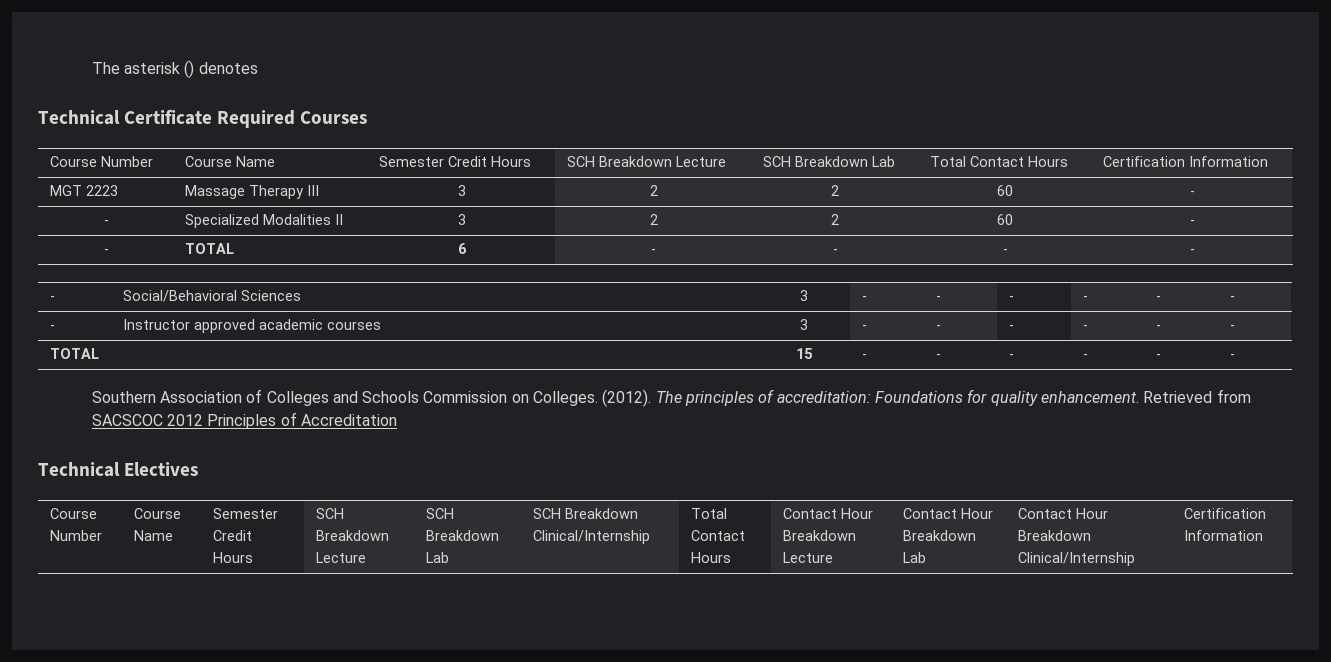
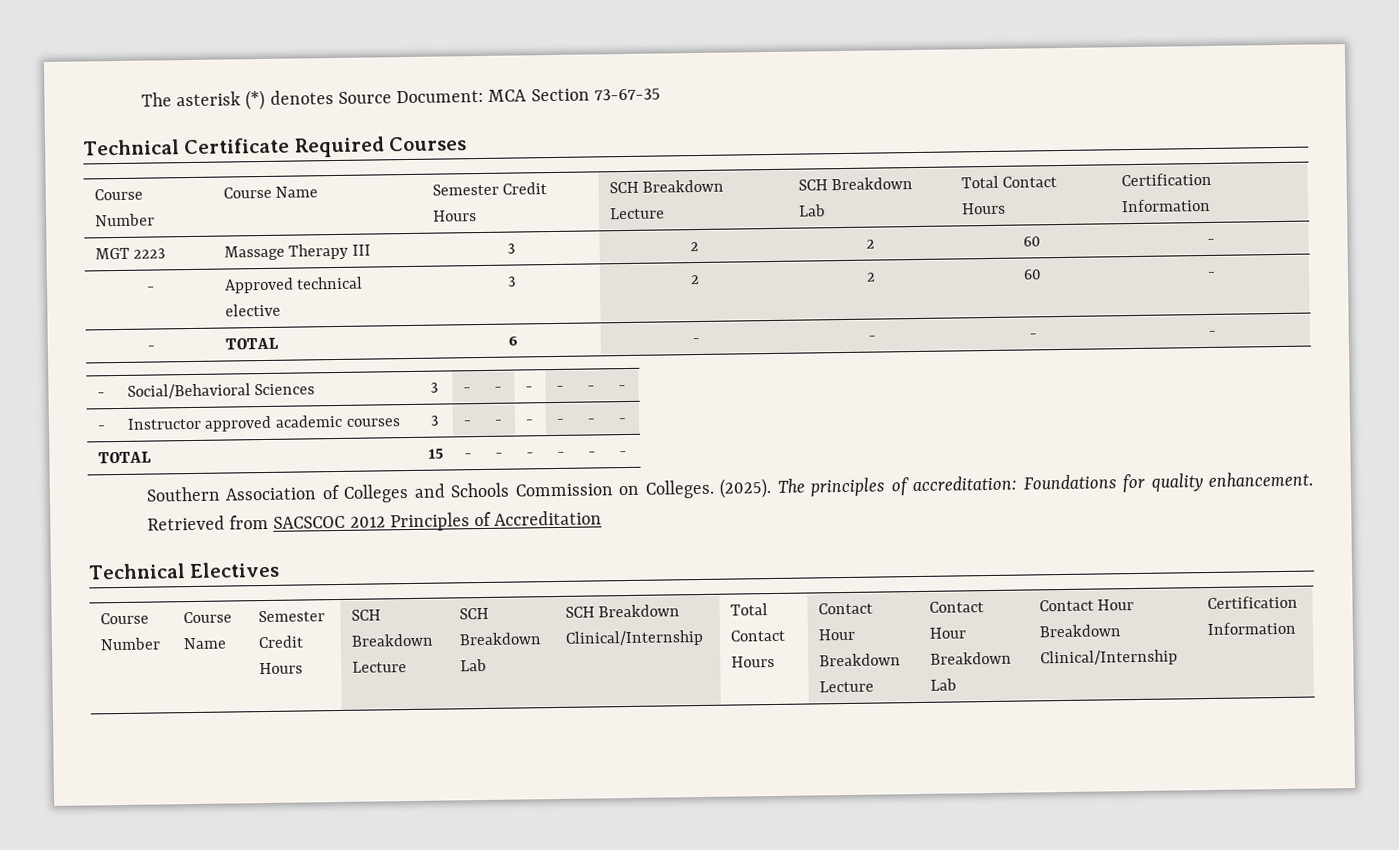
[184,60,195,78] () -> [245,89,266,111] (*)
(258, 68) none -> [337,88,661,104] Source Document: MCA Section 73-67-35
[185,214,344,228] Specialized Modalities II -> [223,276,364,294] [224,303,281,317] Approved technical elective
[602,389,652,407] (2012). -> [719,478,773,499] (2025).

